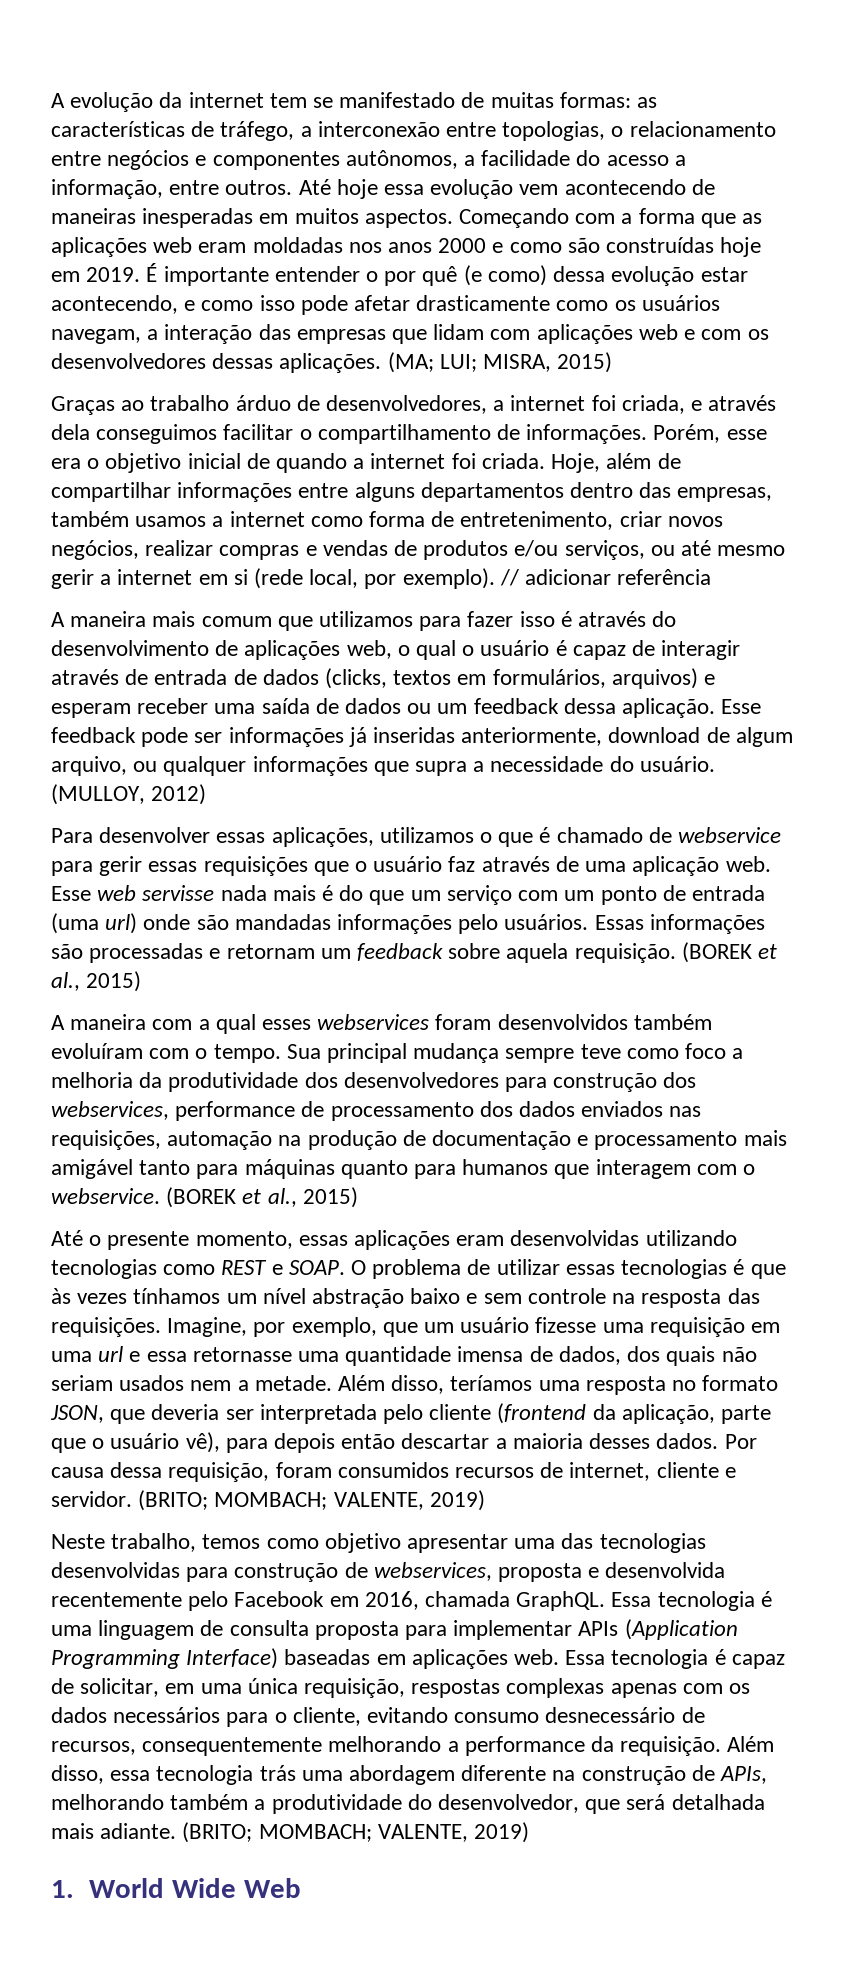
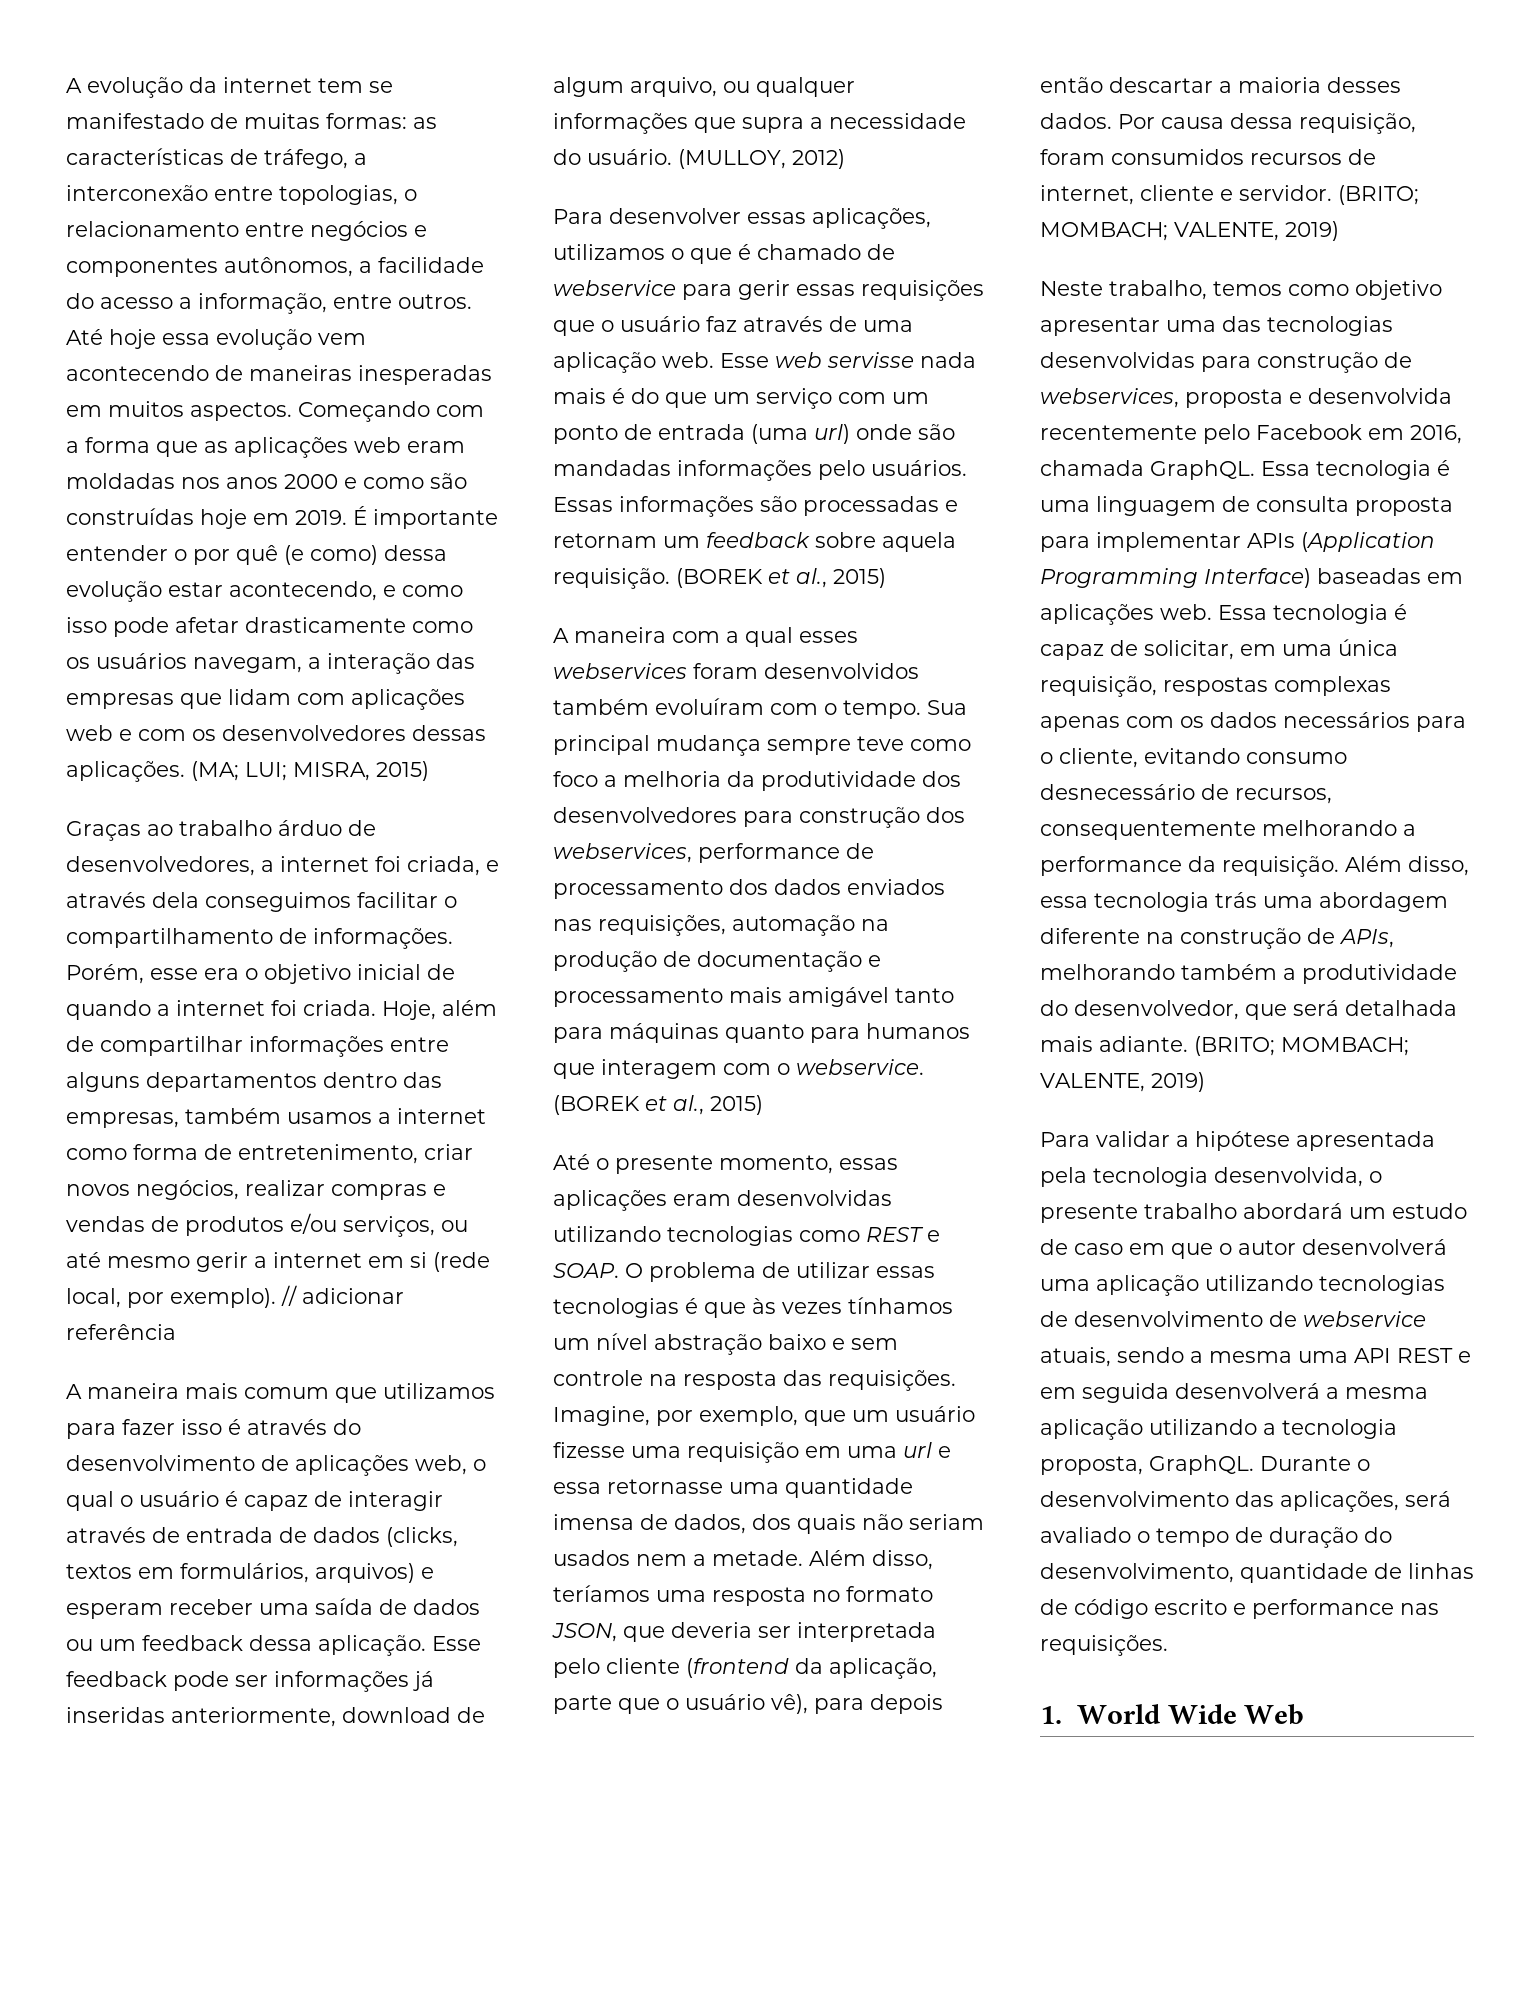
(530, 1832) none -> [1040,1131,1435,1151] [1040,1167,1382,1187] [1040,1203,1467,1223] [1040,1239,1447,1259] [1040,1275,1445,1296] [1040,1311,1426,1327] [1040,1347,1471,1367] [1040,1383,1428,1403] [1040,1419,1397,1440] [1040,1455,1370,1475] [1040,1491,1451,1512] [1040,1527,1392,1548] [1040,1563,1474,1583] [1040,1599,1439,1619] [1040,1635,1168,1656] // Para validar a hipótese apresentada pela tecnologia desenvolvida, o presente trabalho abordará um estudo de caso em que o autor desenvolverá uma aplicação utilizando tecnologias de desenvolvimento de webservice atuais, sendo a mesma uma API REST e em seguida desenvolverá a mesma aplicação utilizando a tecnologia proposta, GraphQL. Durante o desenvolvimento das aplicações, será avaliado o tempo de duração do desenvolvimento, quantidade de linhas de código escrito e performance nas requisições.

